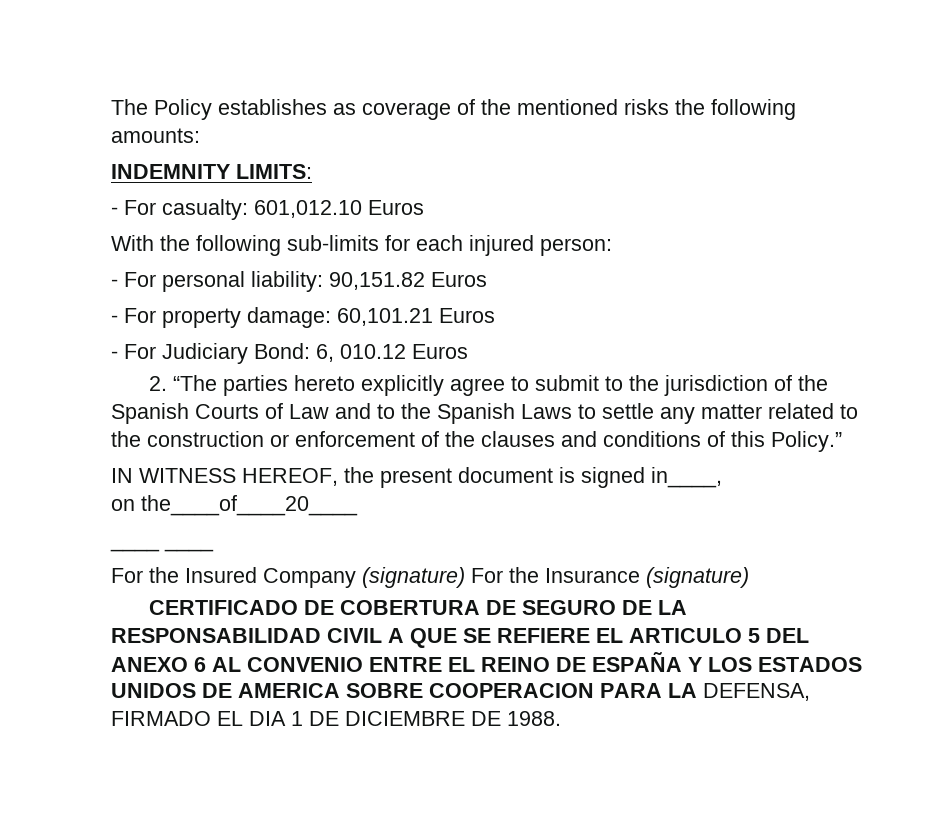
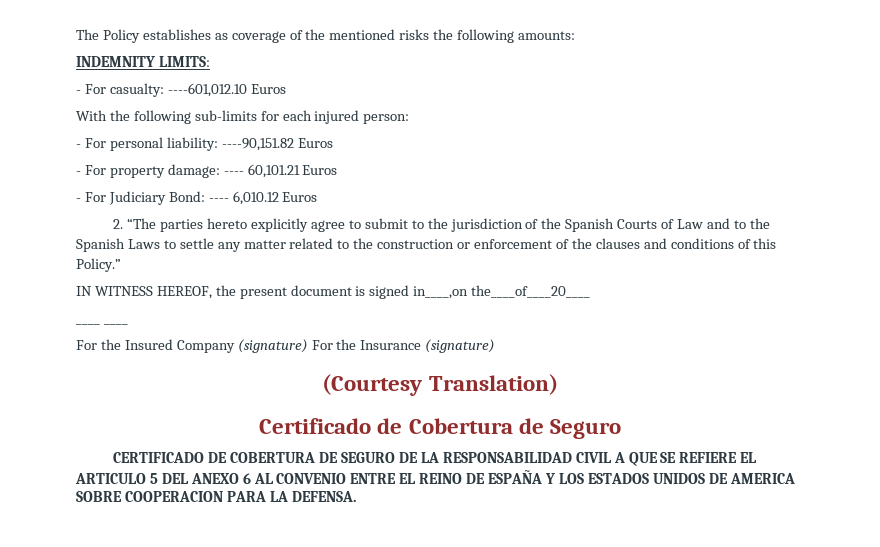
[254,200,362,218] 601,012.10 -> [167,83,247,97] ----601,012.10
[329,272,425,290] 90,151.82 -> [221,138,294,151] ----90,151.82
(331, 317) none -> [223,171,244,175] ----
[316,344,406,362] 6, 010.12 -> [208,191,279,205] ---- 6,010.12
[651,467,722,488] [111,499,135,511] in____, // on -> [413,286,469,299] in____,on
(749, 577) none -> [322,374,558,396] [259,418,621,439] // (Courtesy Translation) // Certificado de Cobertura de Seguro
[703,683,810,701] [111,711,561,726] DEFENSA, FIRMADO EL DIA 1 DE DICIEMBRE DE 1988. -> [291,491,356,502] DEFENSA.

